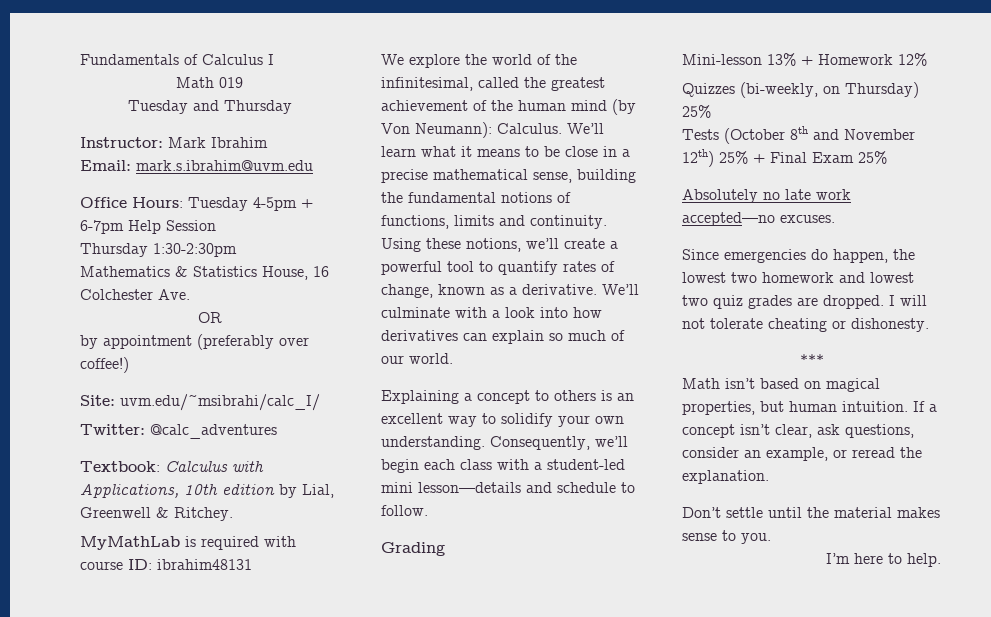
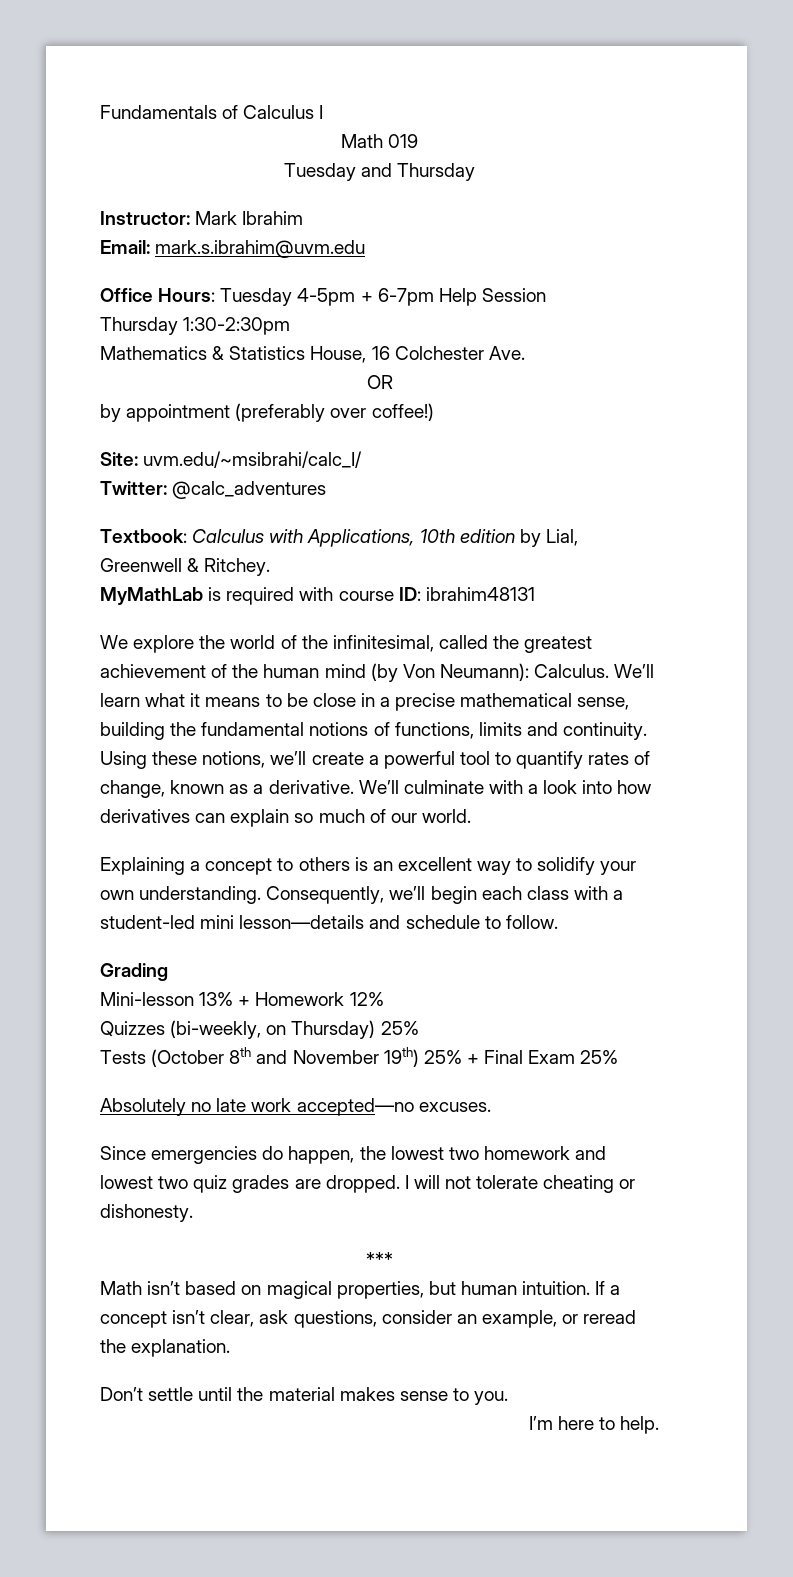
[682,149,714,167] 12th) -> [383,1047,419,1067] 19th)

